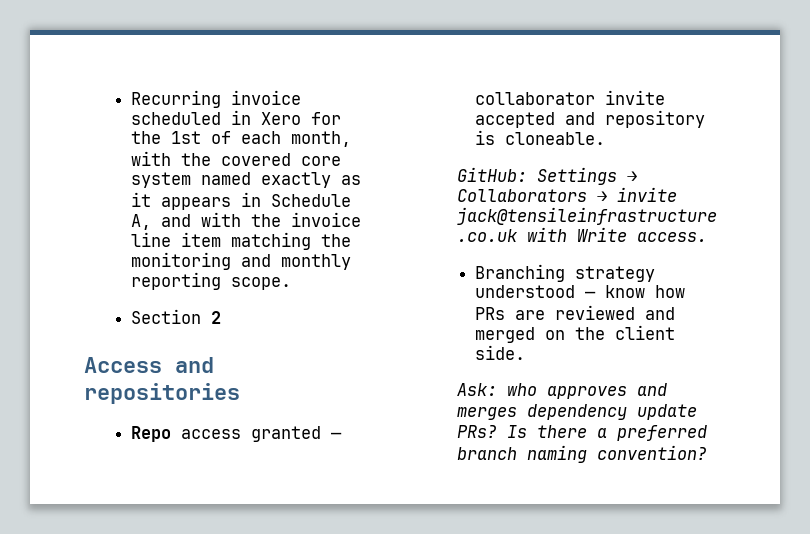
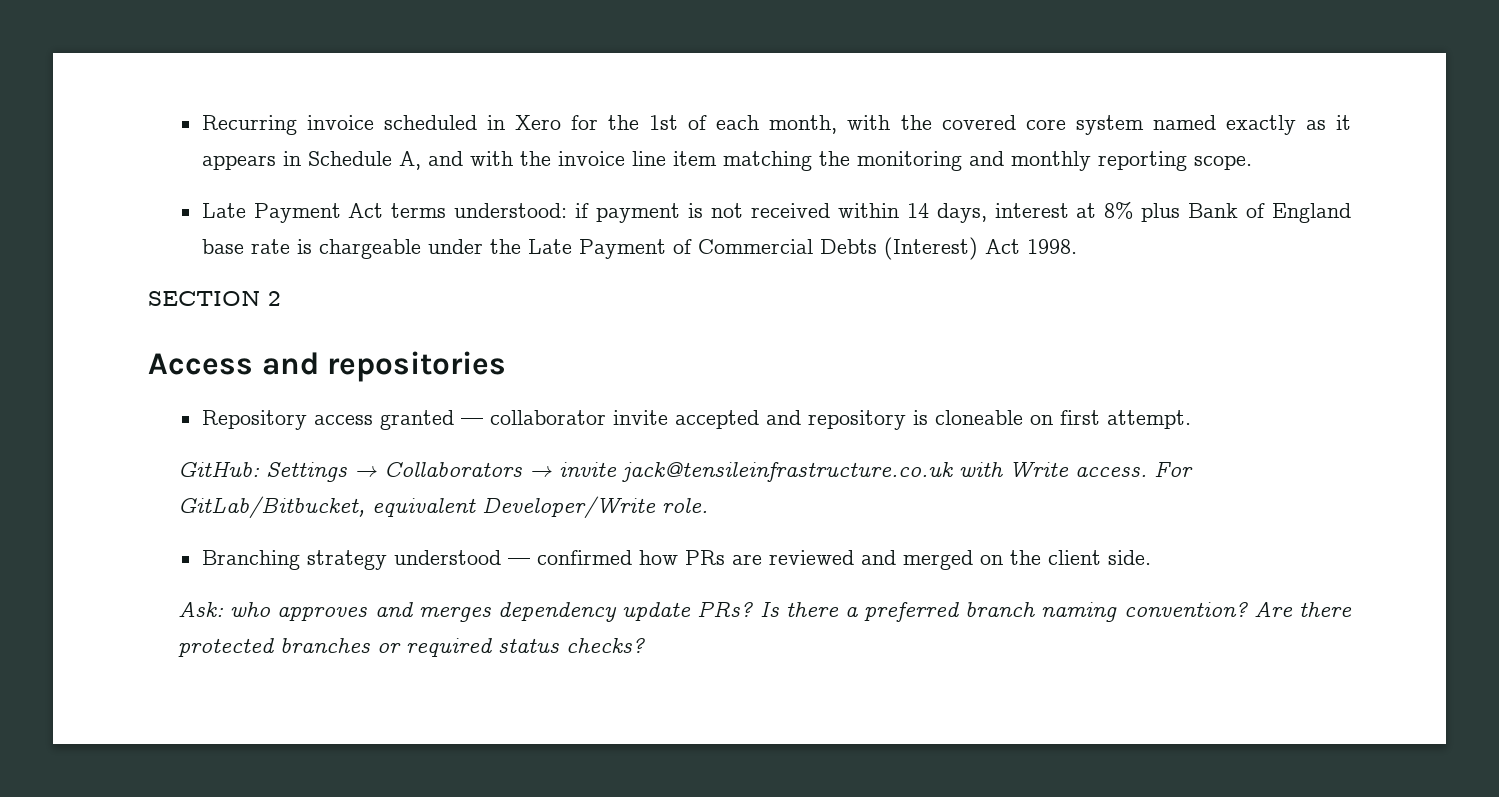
[131,309,202,324] Section -> [201,201,1352,223] [201,237,1077,260] [148,291,261,306] Late Payment Act terms understood: if payment is not received within 14 days, interest at 8% plus Bank of England base rate is chargeable under the Late Payment of Commercial Debts (Interest) Act 1998. // SECTION
[131,426,172,442] Repo -> [201,410,307,430] Repository
[505,132,606,145] cloneable. -> [934,410,1191,429] cloneable on first attempt.
(707, 237) none -> [1154,462,1194,477] [178,496,709,518] For GitLab/Bitbucket, equivalent Developer/Write role.
[605,285,646,298] know -> [536,550,632,565] confirmed
(707, 452) none -> [1253,602,1353,617] [178,638,646,657] Are there protected branches or required status checks?

